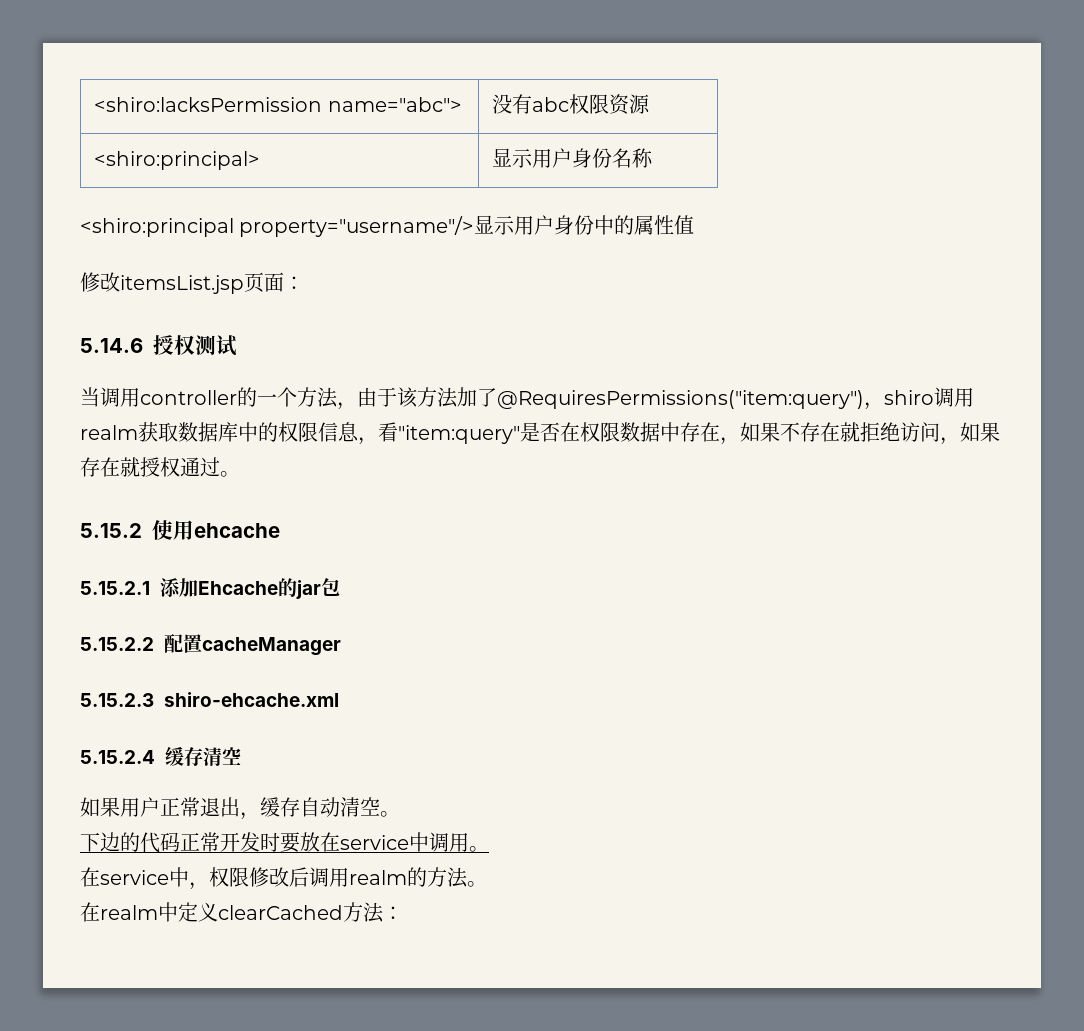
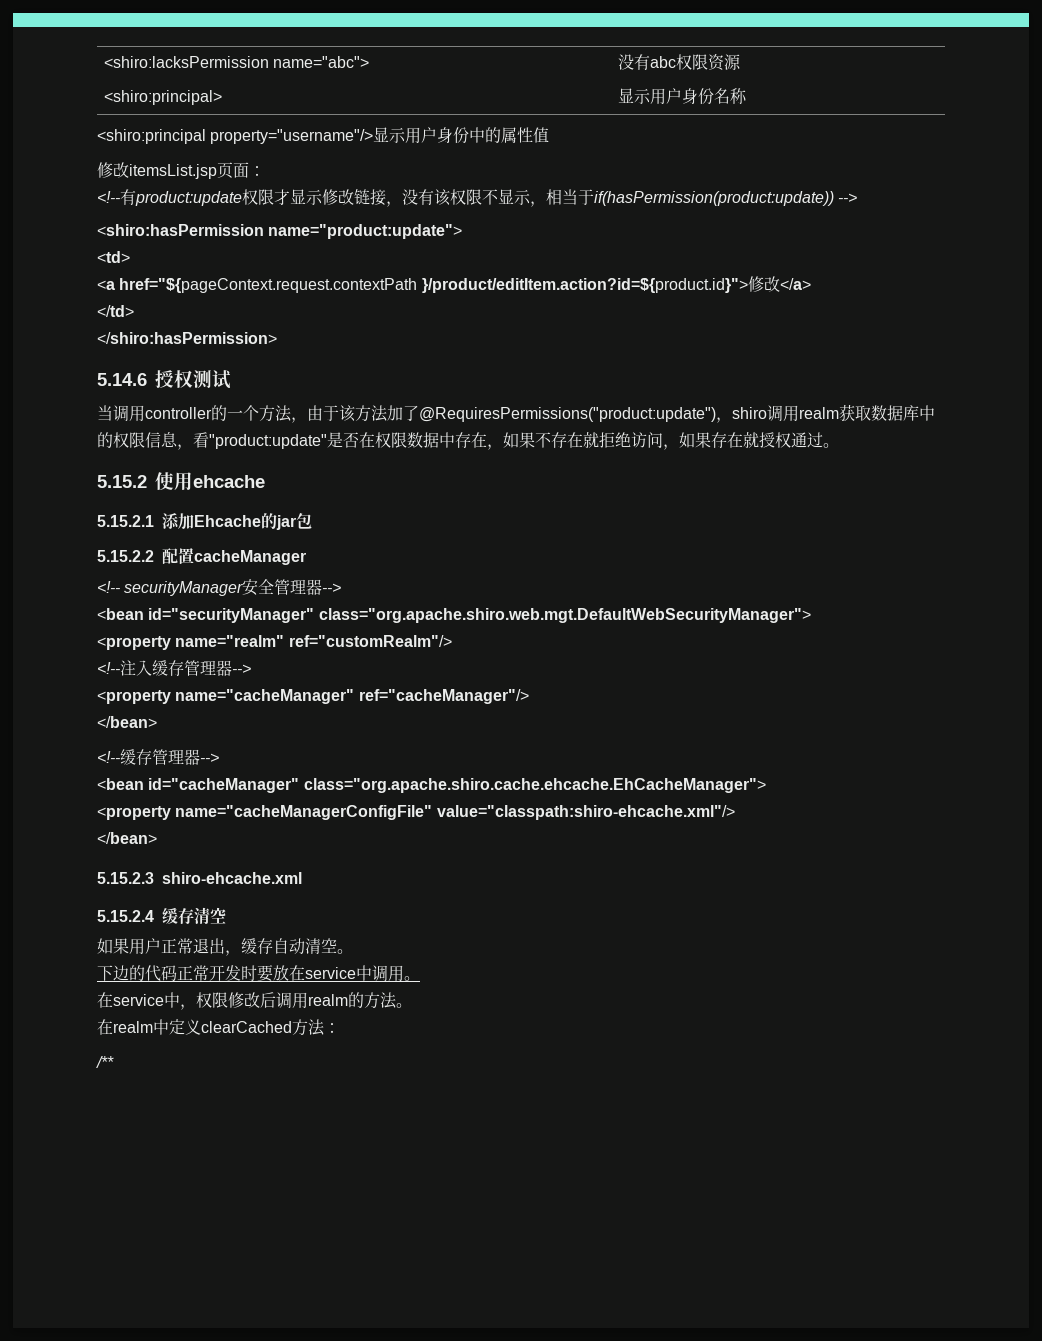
(304, 283) none -> [97,189,858,207] [97,224,463,239] [97,251,130,263] [97,276,811,293] [97,305,134,317] [97,332,277,344] // <!--有product:update权限才显示修改链接，没有该权限不显示，相当于if(hasPermission(product:update)) --> // <shiro:hasPermission name="product:update"> // <td> // <a href="${pageContext.request.contextPath }/product/editItem.action?id=${product.id}">修改</a> // </td> // </shiro:hasPermission>
[497,390,864,409] @RequiresPermissions("item:query") -> [419,407,716,422] @RequiresPermissions("product:update")
[398,425,520,444] "item:query" -> [209,434,327,449] "product:update"
(341, 646) none -> [97,579,342,596] [97,608,811,623] [97,635,452,650] [97,660,251,676] [97,689,529,704] [97,716,157,728] [97,749,219,765] [97,778,766,793] [97,805,735,820] [97,832,157,844] // <!-- securityManager安全管理器--> // <bean id="securityManager" class="org.apache.shiro.web.mgt.DefaultWebSecurityManager"> // <property name="realm" ref="customRealm"/> // <!--注入缓存管理器--> // <property name="cacheManager" ref="cacheManager"/> // </bean> // <!--缓存管理器--> // <bean id="cacheManager" class="org.apache.shiro.cache.ehcache.EhCacheManager"> // <property name="cacheManagerConfigFile" value="classpath:shiro-ehcache.xml"/> // </bean>
(403, 913) none -> [96,1056,114,1068] // /**

